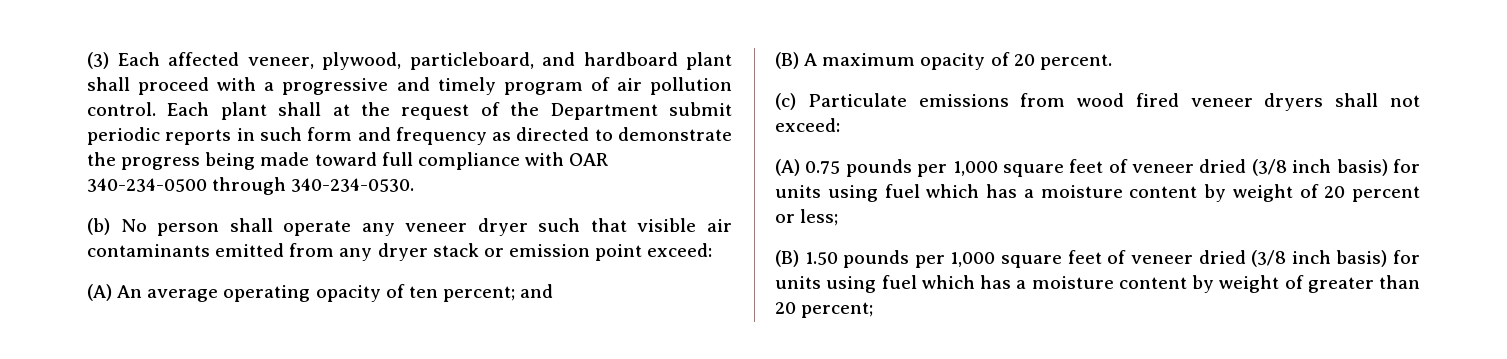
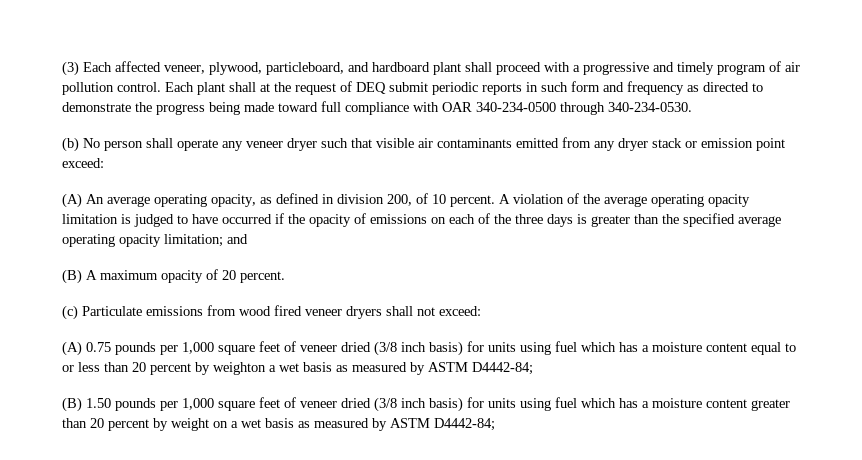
[510,102,658,120] the Department -> [356,82,386,94] DEQ
[315,284,515,302] opacity of ten percent; -> [211,193,750,207] [62,213,781,227] [62,234,223,247] opacity, as defined in division 200, of 10 percent. A violation of the average operating opacity limitation is judged to have occurred if the opacity of emissions on each of the three days is greater than the specified average operating opacity limitation;
[1204,184,1420,202] [775,209,839,226] by weight of 20 percent or less; -> [751,342,796,355] [62,362,533,375] equal to or less than 20 percent by weighton a wet basis as measured by ASTM D4442-84;
[1192,275,1420,293] [775,302,874,318] by weight of greater than 20 percent; -> [751,399,790,411] [62,418,495,431] greater than 20 percent by weight on a wet basis as measured by ASTM D4442-84;

